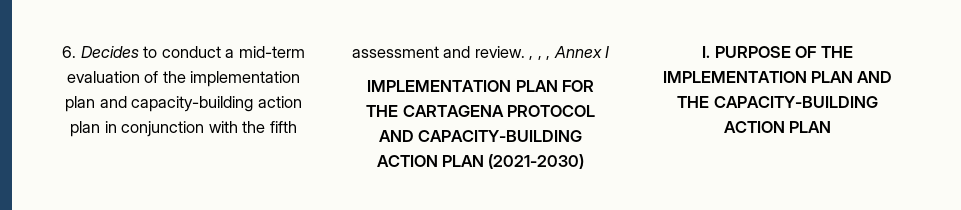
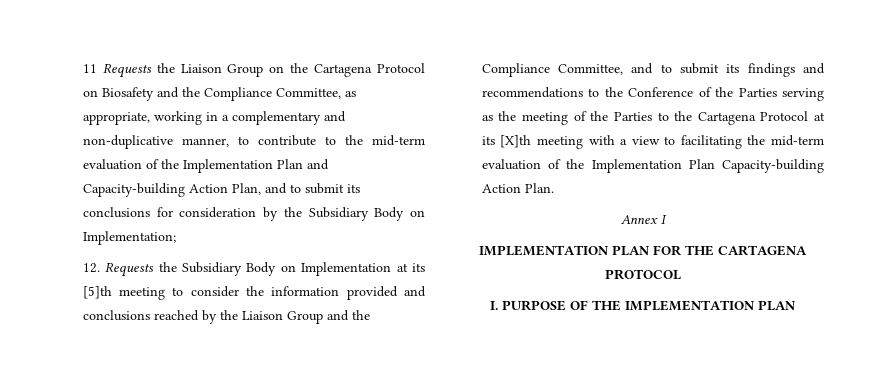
[62,46,305,58] [66,71,301,87] [65,96,302,112] [70,121,297,137] [351,46,551,60] 6. Decides to conduct a mid-term evaluation of the implementation plan and capacity-building action plan in conjunction with the fifth assessment and review. , , , -> [82,63,425,78] [82,87,356,101] [82,111,346,125] [82,135,425,149] [82,159,329,173] [82,183,360,197] [82,207,425,221] [82,231,176,245] [82,262,425,277] [82,286,426,300] [82,310,370,324] [481,63,825,77] [481,87,824,101] [481,111,825,125] [481,135,824,149] [481,159,824,173] [481,183,554,193] 11 Requests the Liaison Group on the Cartagena Protocol on Biosafety and the Compliance Committee, as appropriate, working in a complementary and non-duplicative manner, to contribute to the mid-term evaluation of the Implementation Plan and Capacity-building Action Plan, and to submit its conclusions for consideration by the Subsidiary Body on Implementation; // 12. Requests the Subsidiary Body on Implementation at its [5]th meeting to consider the information provided and conclusions reached by the Liaison Group and the Compliance Committee, and to submit its findings and recommendations to the Conference of the Parties serving as the meeting of the Parties to the Cartagena Protocol at its [X]th meeting with a view to facilitating the mid-term evaluation of the Implementation Plan Capacity-building Action Plan. //
[378,130,583,142] [376,154,585,169] AND CAPACITY-BUILDING ACTION PLAN (2021-2030) -> (681, 274) none
[857,71,893,83] [677,96,878,108] [723,121,832,133] AND THE CAPACITY-BUILDING ACTION PLAN -> (796, 305) none

